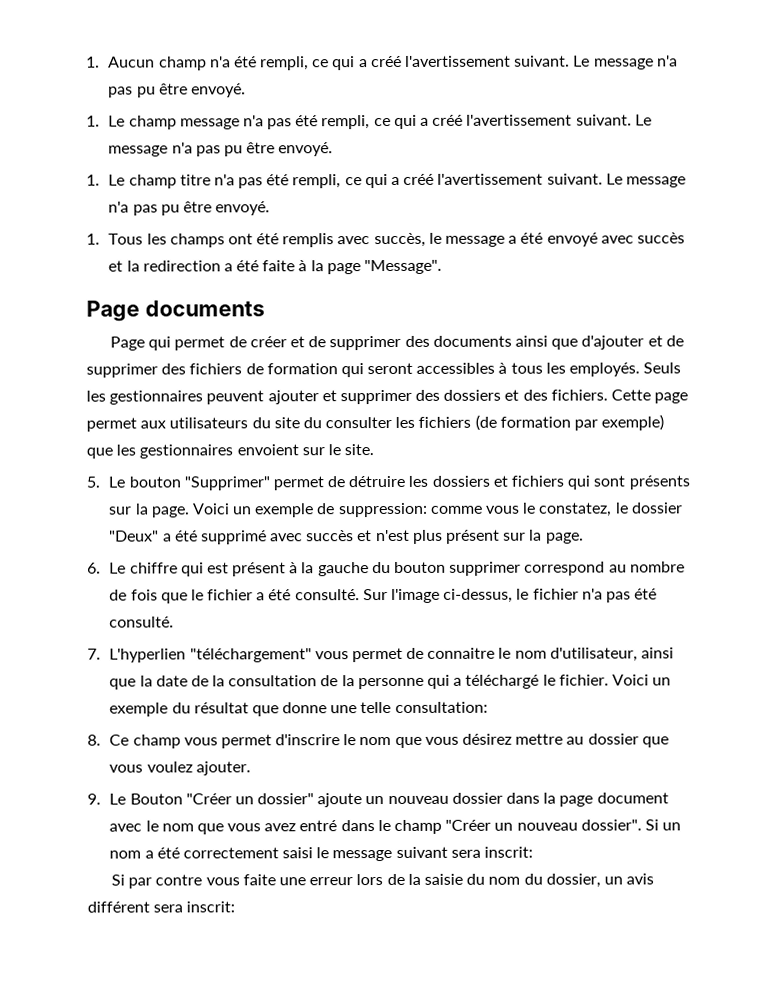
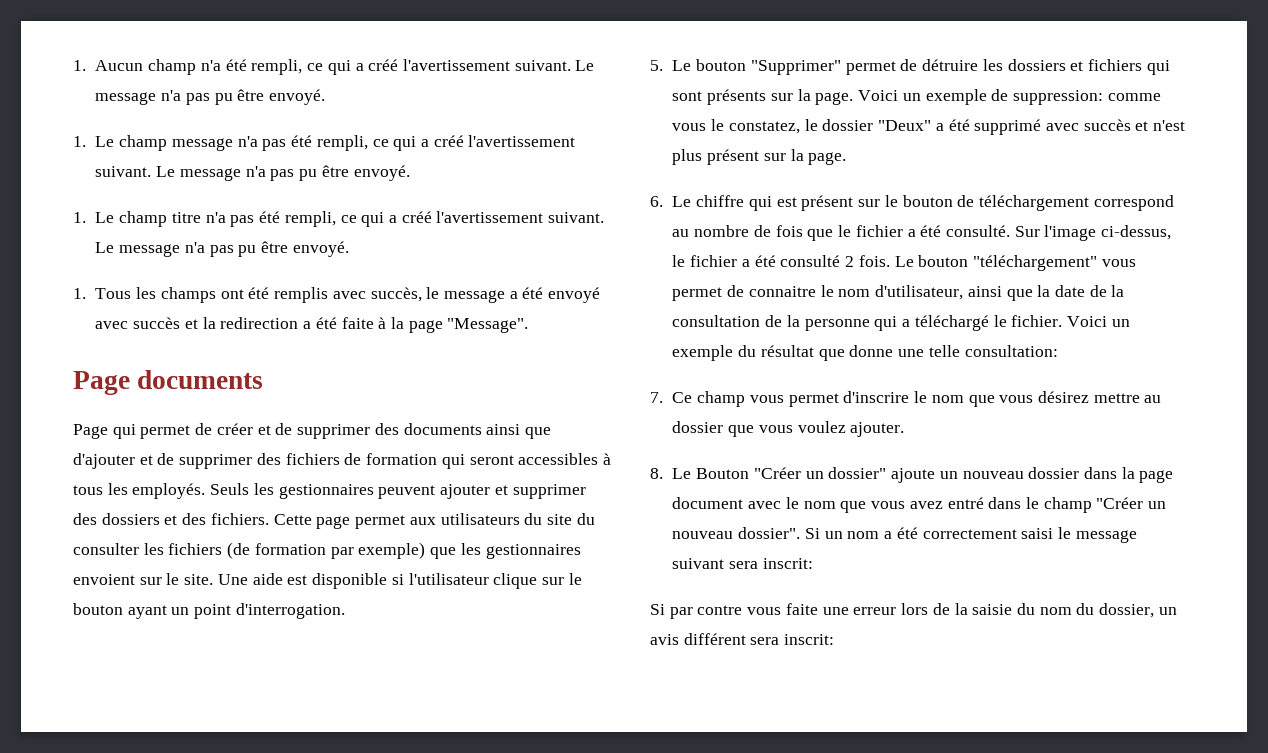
(375, 450) none -> [217,573,582,589] [73,603,345,619] Une aide est disponible si l'utilisateur clique sur le bouton ayant un point d'interrogation.
[289,561,522,577] à la gauche du bouton supprimer -> [858,195,1089,211] sur le bouton de téléchargement
[581,588,658,603] [109,616,175,628] [87,648,187,663] n'a pas été consulté. // 7. L'hyperlien -> [741,255,969,267] a été consulté 2 fois. Le bouton
[87,734,101,746] 8. -> [650,392,663,403] 7.
[87,793,101,805] 9. -> [650,468,663,479] 8.

